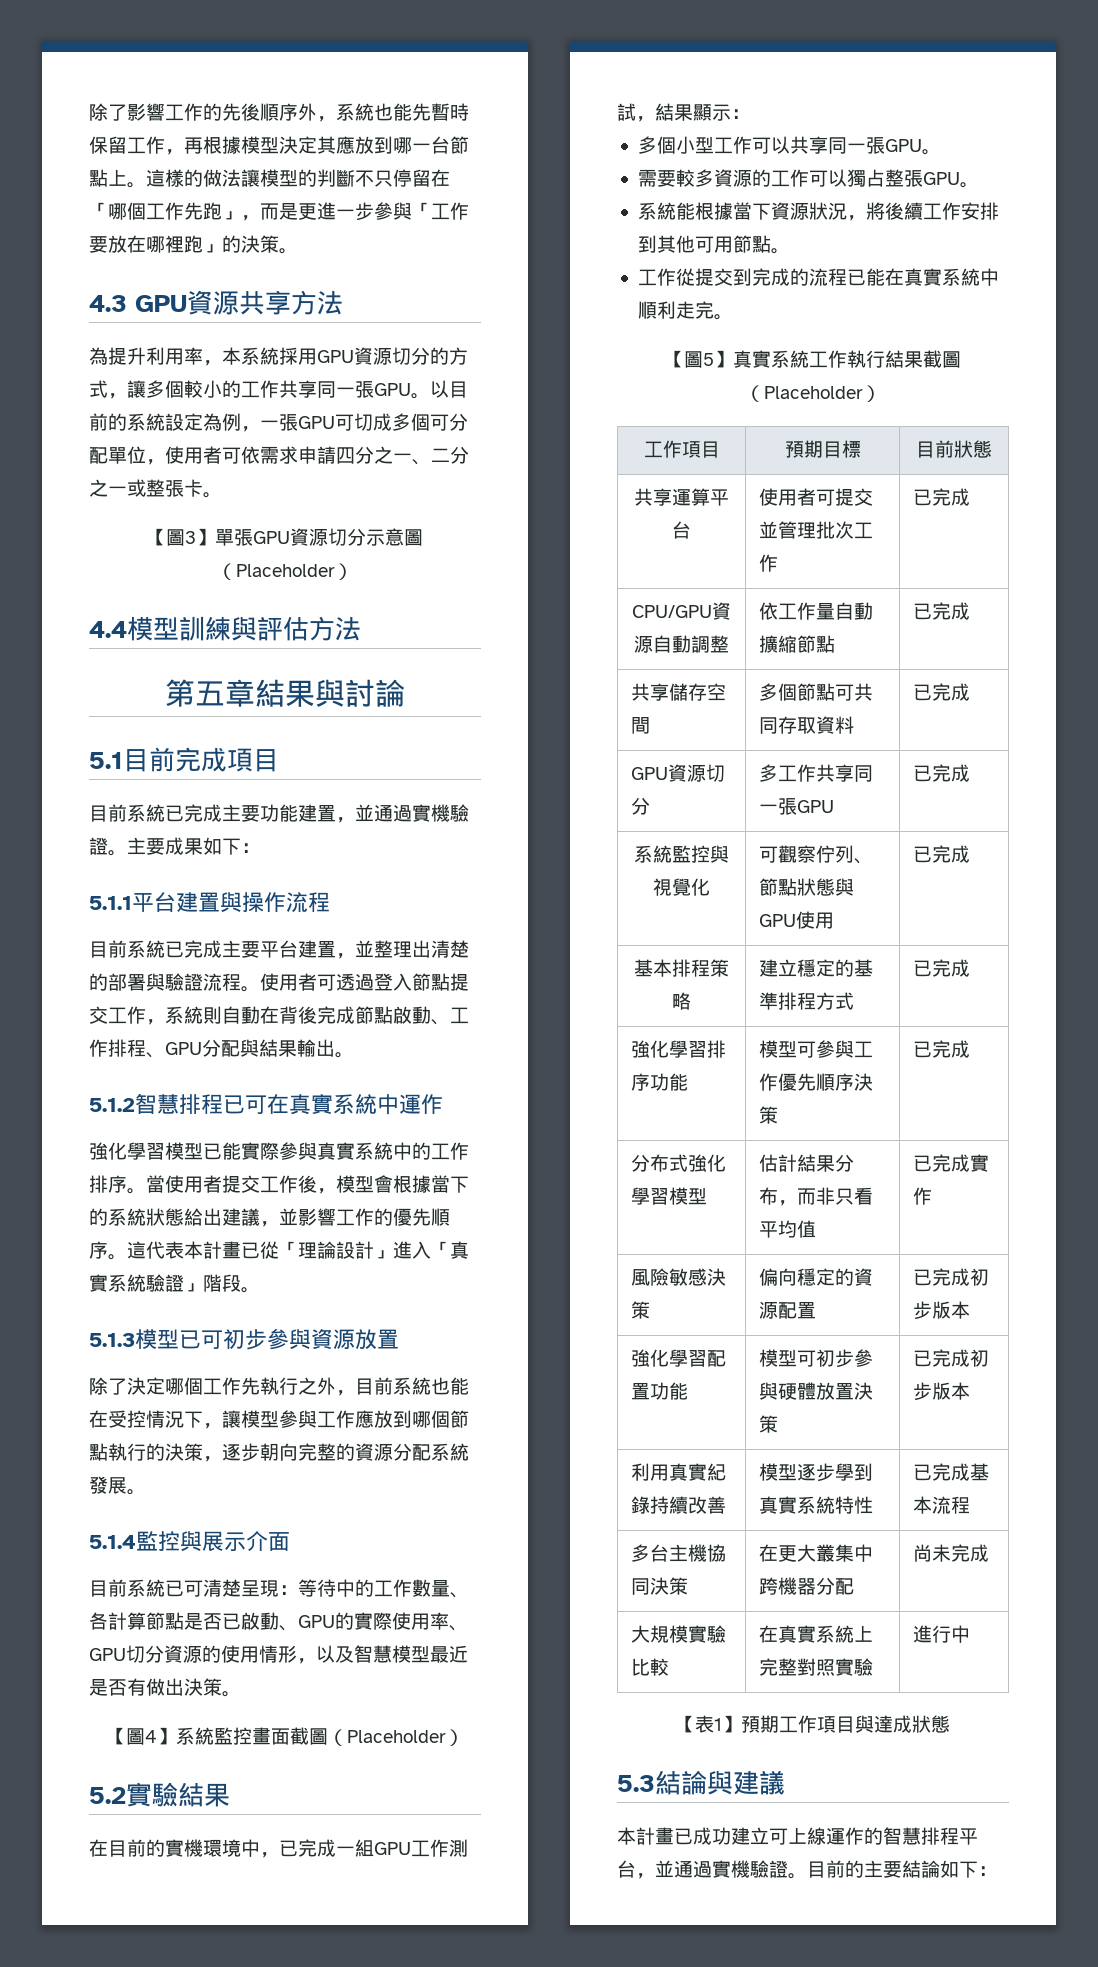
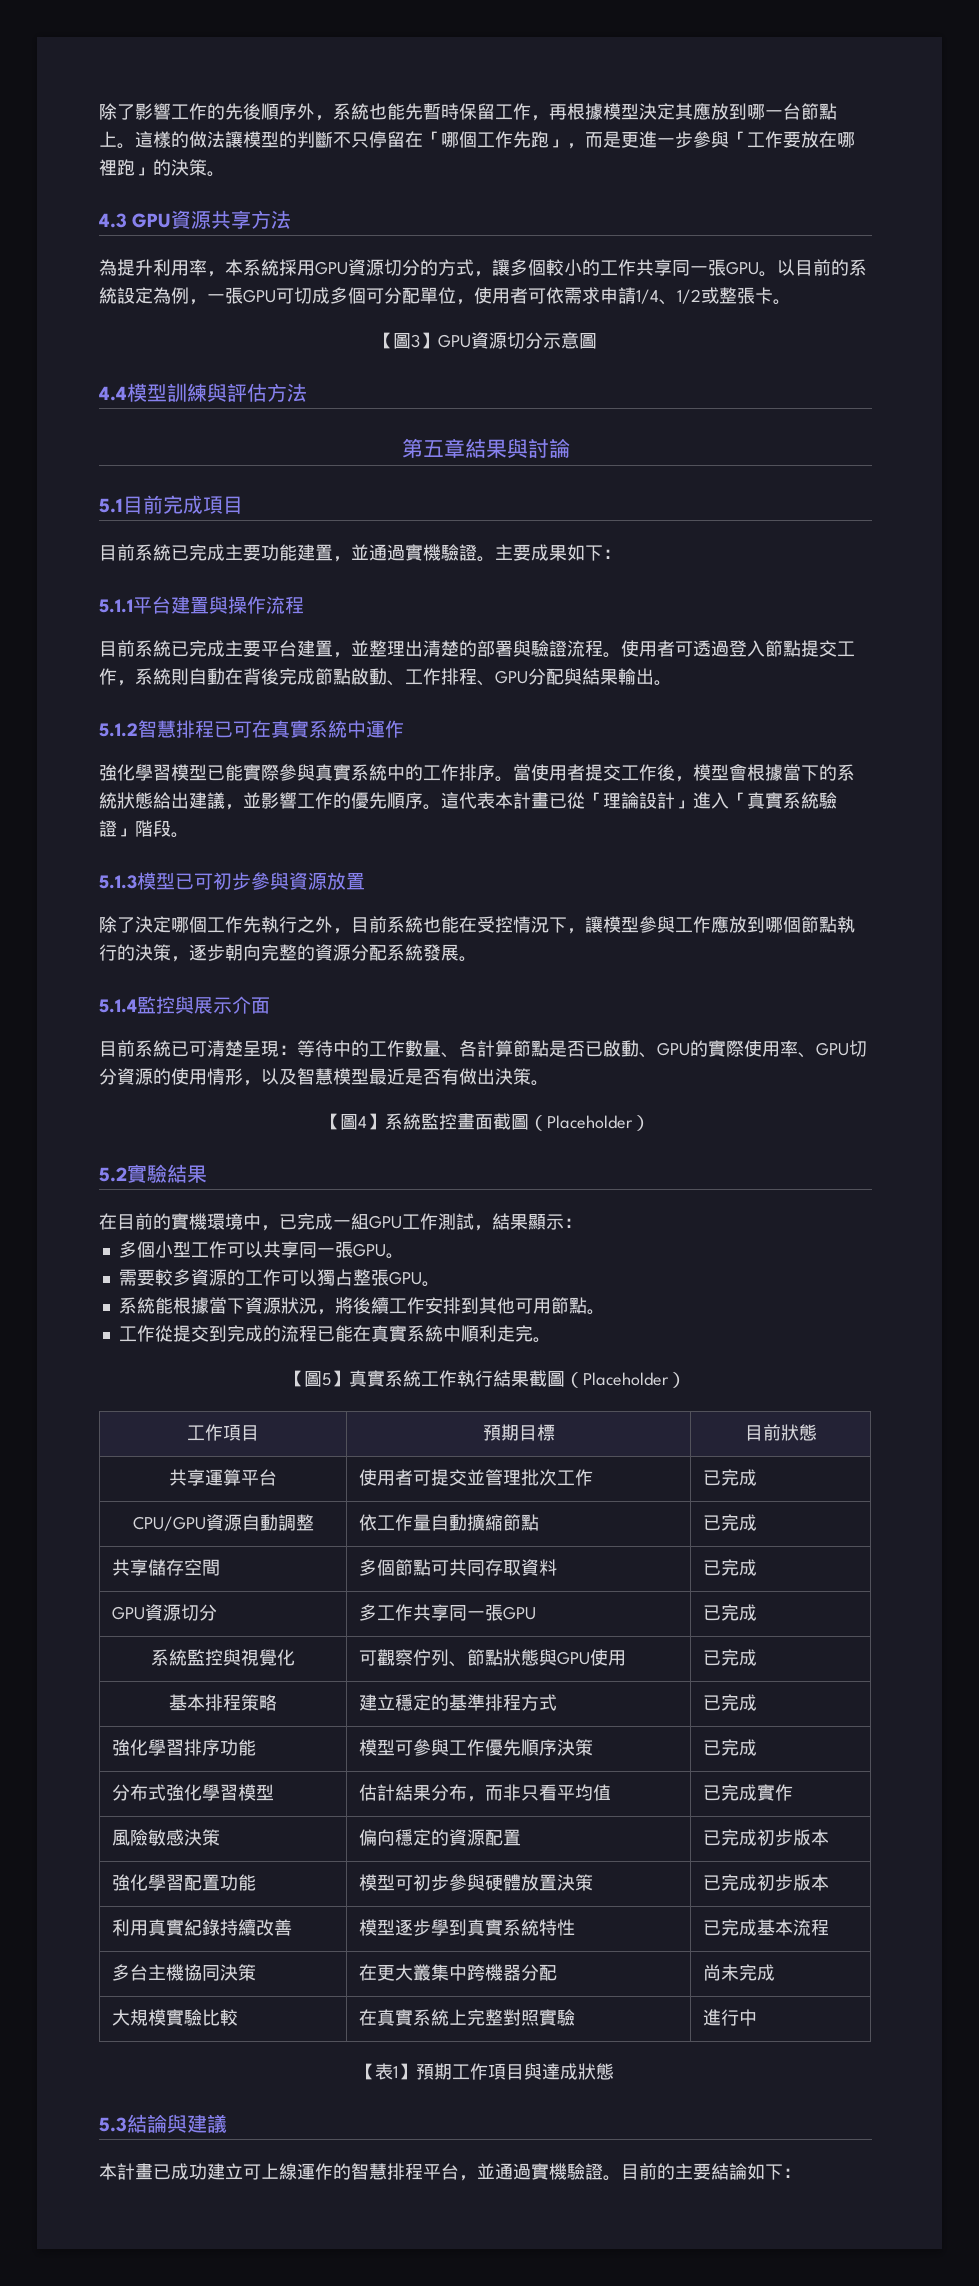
[336,446,469,465] [89,479,127,497] 四分之一、二分之一 -> [636,289,701,305] 1/4、1/2
[215,529,253,546] 單張 -> (438, 340) none
[217,563,353,580] （Placeholder） -> (597, 341) none

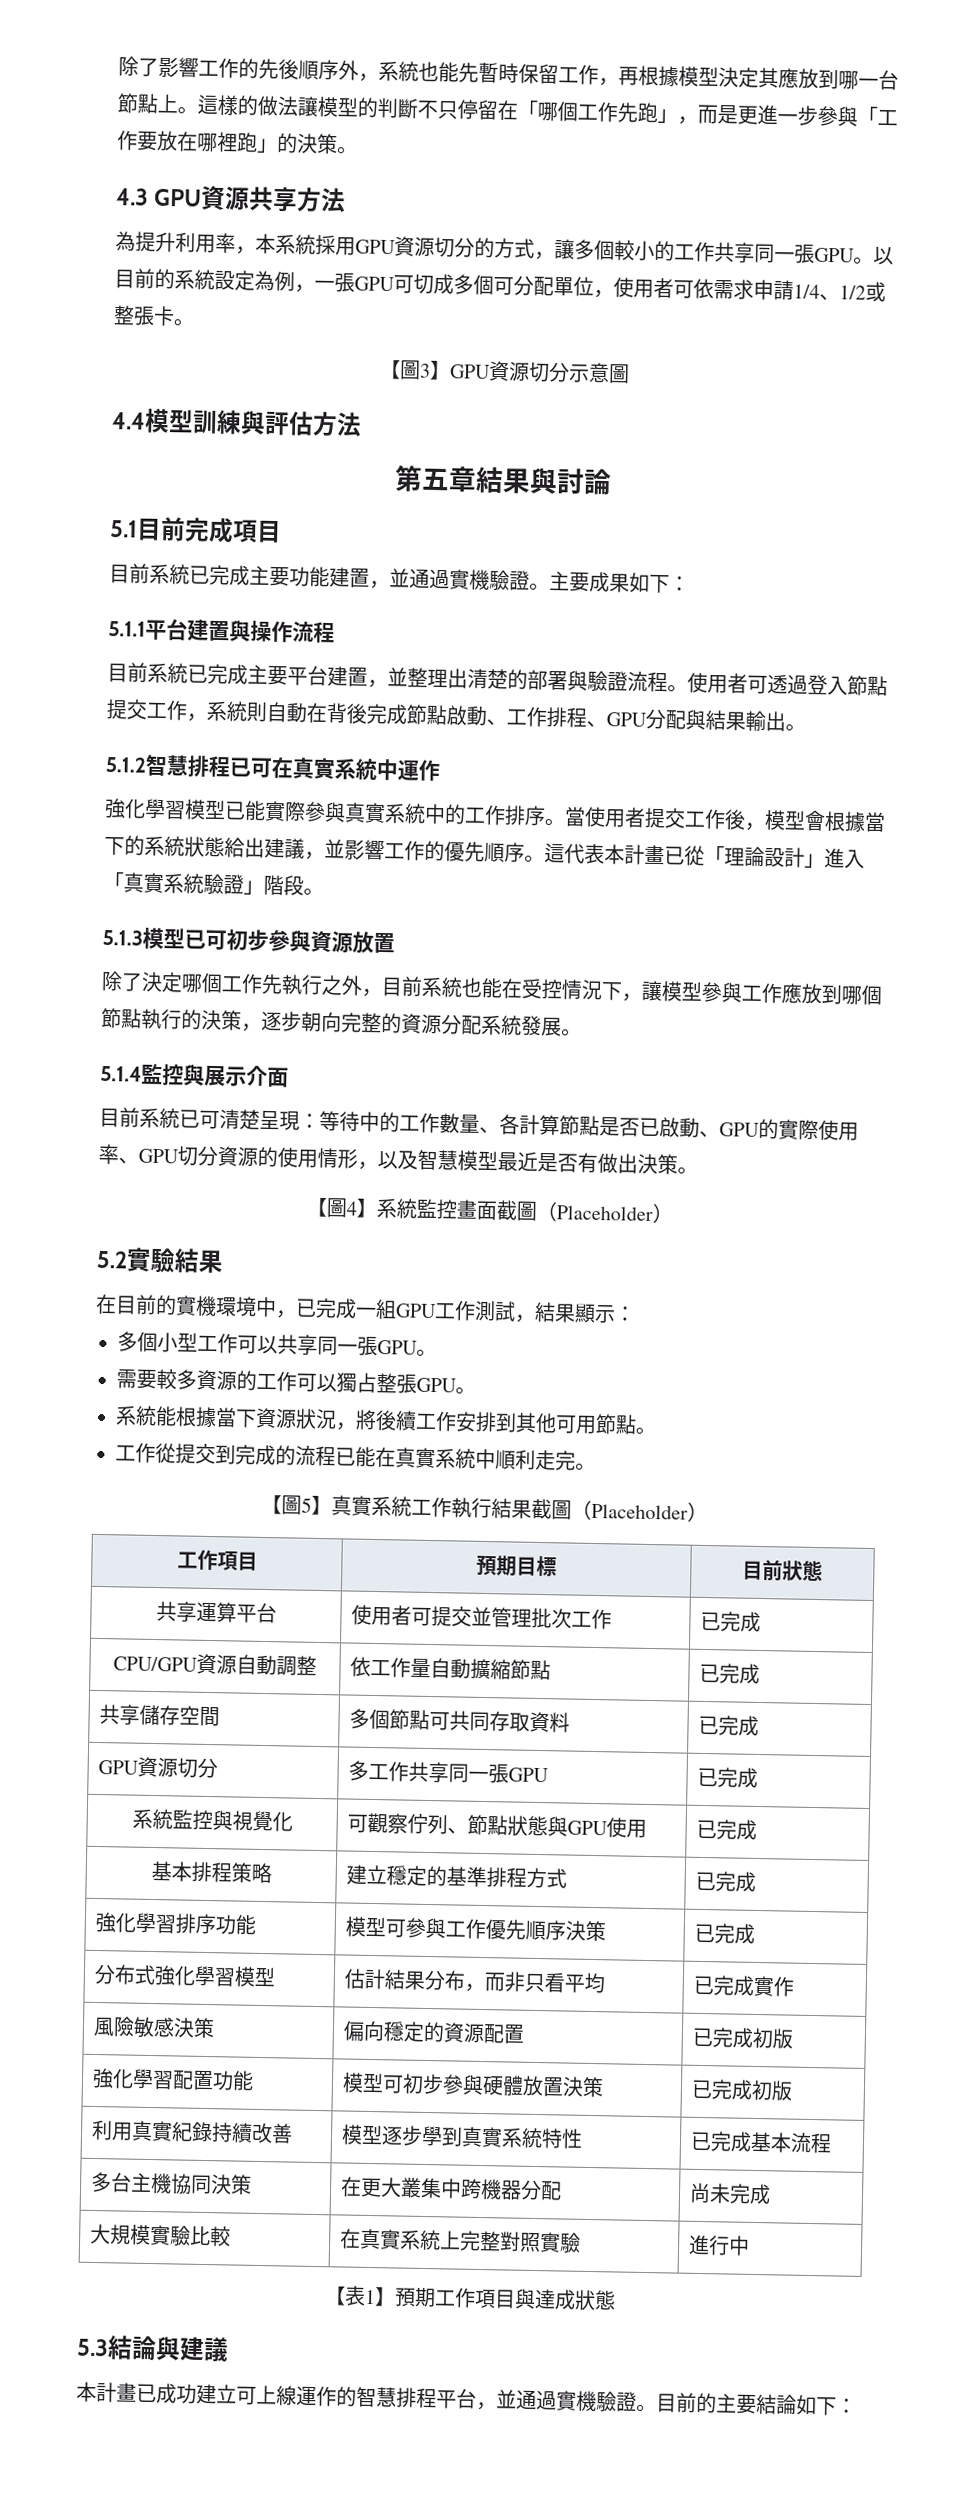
[593,1784,612,1801] 值 -> (607, 1983) none
[775,1829,830,1846] 步版本 -> [772,2028,795,2049] 版
[775,1874,830,1891] 步版本 -> [771,2080,794,2101] 版

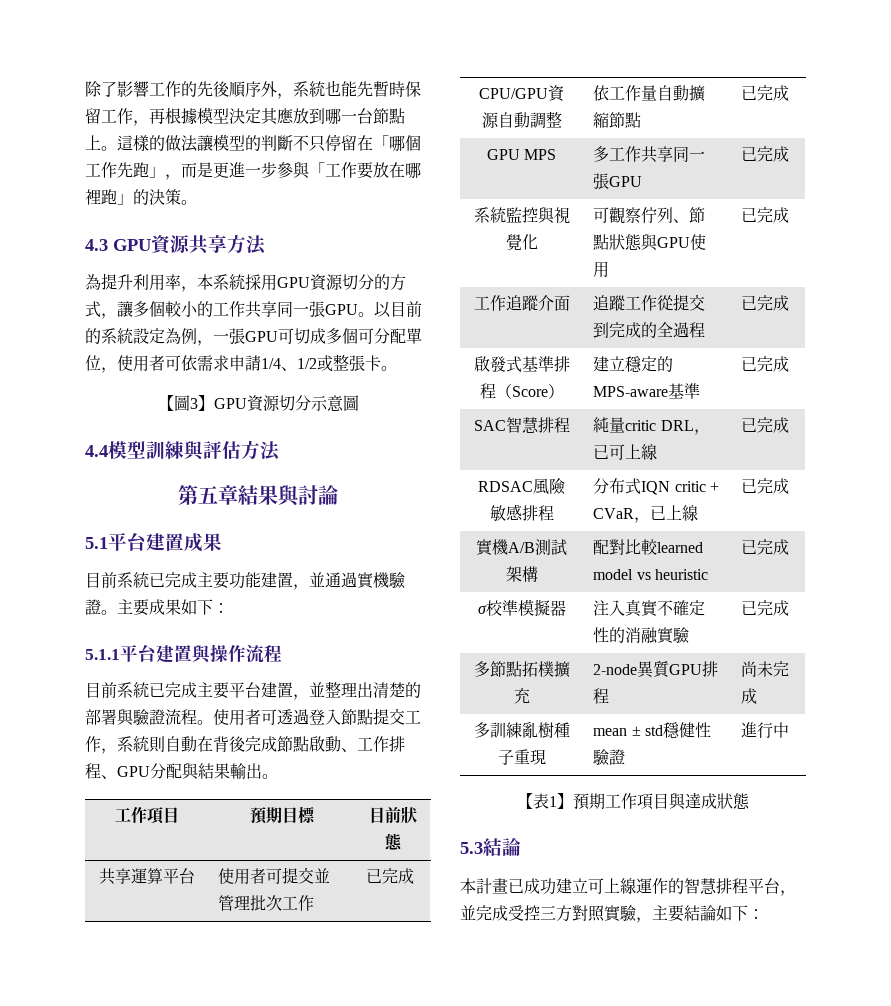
[136,516,282,544] 目前完成項目 -> [108,532,222,552] 平台建置成果
[105,754,441,782] [104,797,886,833] [104,835,865,869] [103,871,324,896] [102,927,395,954] [101,970,882,1006] [101,1007,582,1037] [100,1063,289,1088] [99,1107,859,1141] [98,1143,698,1175] [305,1197,674,1224] [96,1247,224,1274] [95,1293,636,1324] [117,1331,437,1358] [116,1368,476,1395] [115,1405,656,1436] [115,1442,596,1471] [260,1494,708,1523] // 5.1.2智慧排程已可在真實系統中運作 // 強化學習模型已能實際參與真實系統中的工作排序。當使用者提交工作後，模型會根據當下的系統狀態給出建議，並影響工作的優先順序。這代表本計畫已從「理論設計」進入「真實系統驗證」階段。 // 5.1.3模型已可初步參與資源放置 // 除了決定哪個工作先執行之外，目前系統也能在受控情況下，讓模型參與工作應放到哪個節點執行的決策，逐步朝向完整的資源分配系統發展。 // 5.1.4監控與展示介面 // 目前系統已可清楚呈現：等待中的工作數量、各計算節點是否已啟動、GPU的實際使用率、GPU切分資源的使用情形，以及智慧模型最近是否有做出決策。 // 【圖4】系統監控畫面截圖（Placeholder） // 5.2實驗結果 // 在目前的實機環境中，已完成一組GPU工作測試，結果顯示： // 多個小型工作可以共享同一張GPU。 // 需要較多資源的工作可以獨占整張GPU。 // 系統能根據當下資源狀況，將後續工作安排到其他可用節點。 // 工作從提交到完成的流程已能在真實系統中順利走完。 // 【圖5】真實系統工作執行結果截圖（Placeholder） -> (278, 776) none
[99,1704,221,1727] [349,1708,571,1733] [698,1715,760,1736] [98,1756,219,1779] // 共享儲存空間 | 多個節點可共同存取資料 | 已完成 // GPU資源切分 -> [486,149,557,160] // GPU MPS
[150,1860,272,1884] 基本排程策略 -> [473,295,570,311] [593,294,706,311] [593,322,706,338] [741,295,790,311] [473,356,570,372] [479,383,564,399] 工作追蹤介面 | 追蹤工作從提交到完成的全過程 | 已完成 // 啟發式基準排程（Score）
[446,1866,568,1889] [695,1871,757,1892] [95,1911,258,1935] [345,1916,607,1942] [694,1923,756,1944] [94,1963,277,1987] [344,1968,607,1994] [693,1975,795,1997] [93,2016,216,2039] [343,2020,526,2044] [692,2027,795,2049] [92,2067,255,2091] [342,2072,605,2098] [691,2079,794,2101] [91,2119,294,2144] [341,2124,584,2149] [690,2131,833,2154] [90,2171,253,2195] [340,2176,563,2201] [689,2182,772,2205] [90,2223,232,2247] [339,2228,582,2254] 基準排程方式 | 已完成 // 強化學習排序功能 | 模型可參與工作優先順序決策 | 已完成 // 分布式強化學習模型 | 估計結果分布，而非只看平均 | 已完成實作 // 風險敏感決策 | 偏向穩定的資源配置 | 已完成初版 // 強化學習配置功能 | 模型可初步參與硬體放置決策 | 已完成初版 // 利用真實紀錄持續改善 | 模型逐步學到真實系統特性 | 已完成基本流程 // 多台主機協同決策 | 在更大叢集中跨機器分配 | 尚未完成 // 大規模實驗比較 | 在真實系統上完整對照實驗 -> [593,383,701,399] [741,356,790,372] [473,417,570,433] [593,417,710,435] [593,444,658,460] [741,417,790,433] [478,478,565,495] [489,504,554,521] [593,478,720,495] [593,505,699,523] [741,478,790,494] [476,539,567,556] [505,566,538,582] [593,539,704,555] [593,569,709,580] [741,539,790,555] [477,599,566,616] [593,599,706,617] [593,627,691,644] [741,600,790,616] [473,661,571,678] [513,688,530,704] [593,661,719,678] [593,688,610,704] [741,661,790,677] [741,688,758,704] [473,722,570,738] [497,749,546,765] [593,722,712,738] [592,749,626,766] MPS-aware基準 | 已完成 // SAC智慧排程 | 純量critic DRL，已可上線 | 已完成 // RDSAC風險敏感排程 | 分布式IQN critic + CVaR，已上線 | 已完成 // 實機A/B測試架構 | 配對比較learned model vs heuristic | 已完成 // σ校準模擬器 | 注入真實不確定性的消融實驗 | 已完成 // 多節點拓樸擴充 | 2-node異質GPU排程 | 尚未完成 // 多訓練亂樹種子重現 | mean ± std穩健性驗證
[155,2336,229,2362] 與建議 -> (521, 847) none
[516,2389,717,2414] 通過實機驗證。目前的 -> [476,905,652,923] 完成受控三方對照實驗，

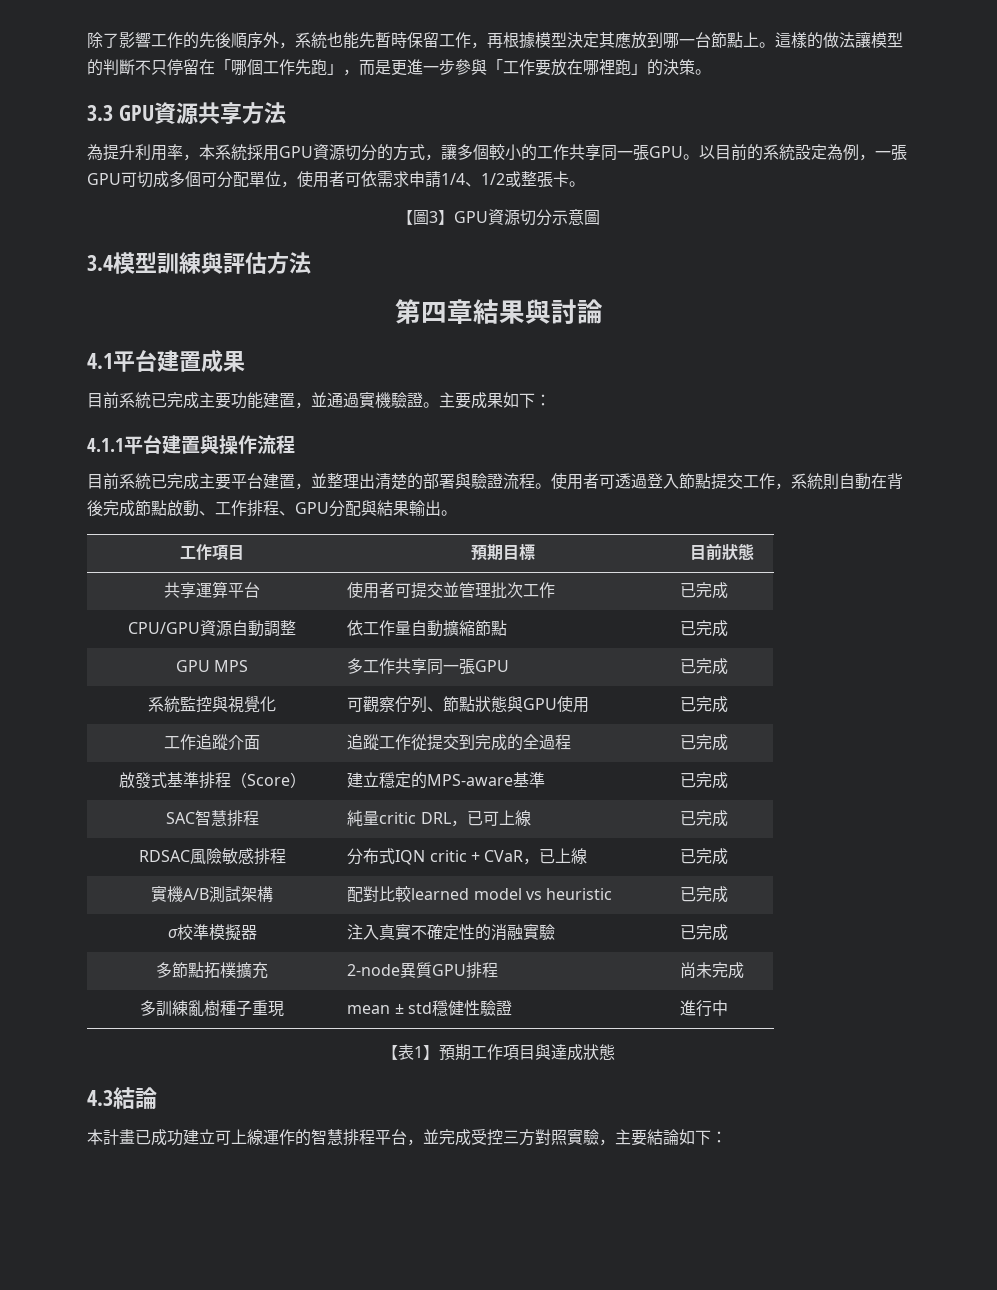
[85,239,108,251] 4.3 -> [87,105,113,121] 3.3
[85,445,108,457] 4.4 -> [87,255,113,271] 3.4
[198,486,218,504] 五 -> [420,302,447,323] 四
[85,537,108,549] 5.1 -> [87,353,113,369] 4.1
[85,649,120,660] 5.1.1 -> [87,438,124,452] 4.1.1
[460,842,483,854] 5.3 -> [87,1090,113,1106] 4.3

